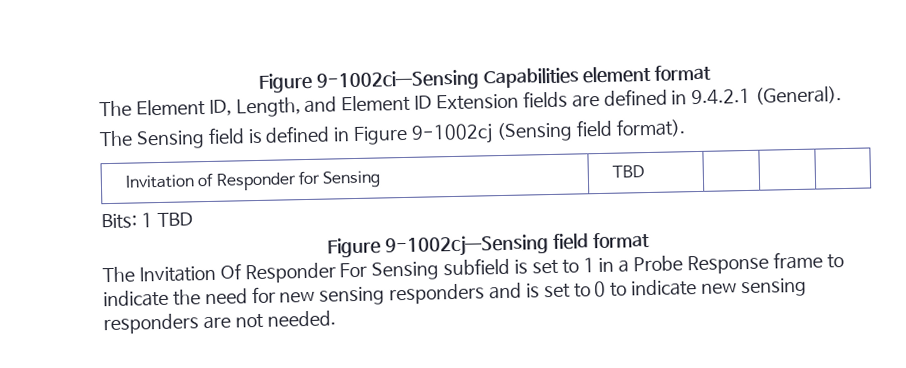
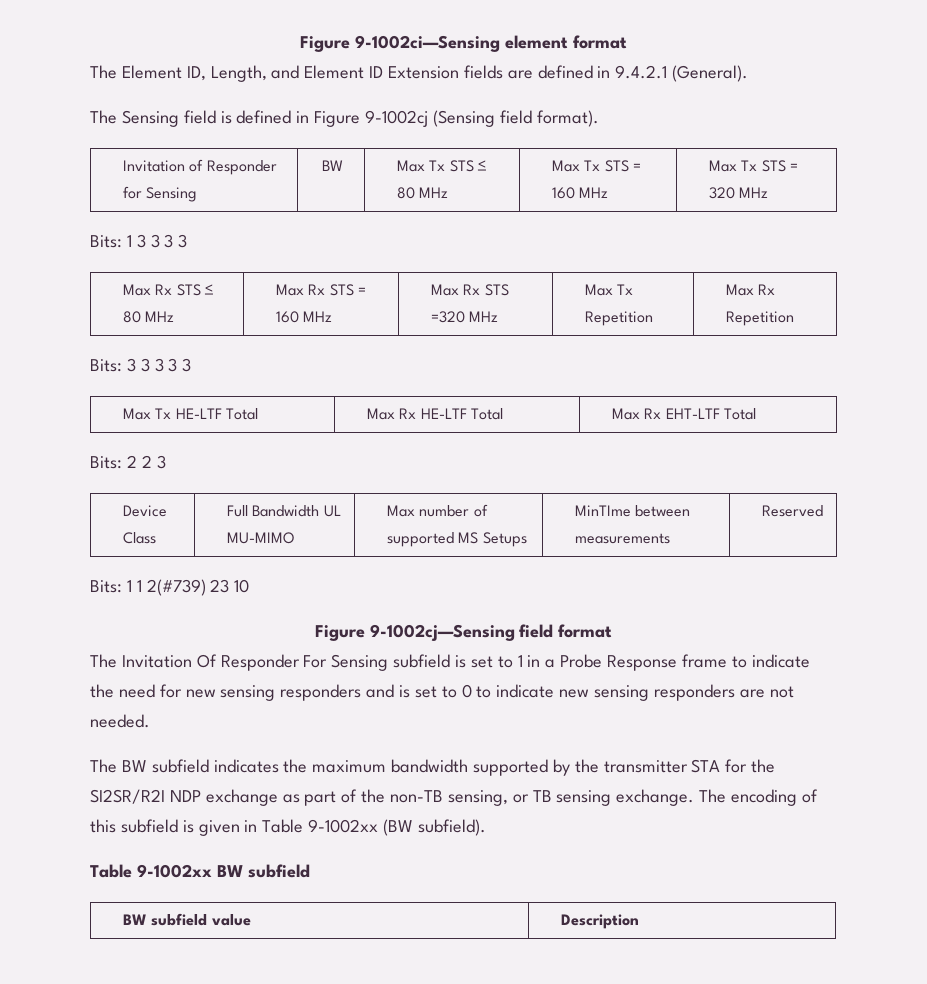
[482,67,580,89] Capabilities -> (501, 43) none
[611,165,645,178] [101,212,193,230] TBD | | | // Bits: 1 TBD -> [321,160,343,171] [396,160,487,172] [396,187,449,199] [551,160,641,172] [551,187,609,199] [708,160,798,172] [708,187,769,199] [90,234,188,248] [122,284,214,296] [122,311,175,323] [275,284,366,296] [275,311,333,323] [430,284,509,296] [430,311,499,323] [584,284,634,296] [584,311,653,326] [725,284,776,296] [725,311,794,326] [90,358,192,372] [122,408,258,420] [366,408,503,420] [611,408,756,420] [90,455,166,469] [122,505,167,517] [122,532,156,544] [226,505,341,517] [226,532,295,544] [386,504,488,517] [386,532,527,547] [574,505,691,517] [574,533,670,544] [761,505,823,517] [90,579,250,596] BW | Max Tx STS ≤ 80 MHz | Max Tx STS = 160 MHz | Max Tx STS = 320 MHz // Bits: 1 3 3 3 3 // Max Rx STS ≤ 80 MHz | Max Rx STS = 160 MHz | Max Rx STS =320 MHz | Max Tx Repetition | Max Rx Repetition // Bits: 3 3 3 3 3 // Max Tx HE-LTF Total | Max Rx HE-LTF Total | Max Rx EHT-LTF Total // Bits: 2 2 3 // Device Class | Full Bandwidth UL MU-MIMO | Max number of supported MS Setups | MinTIme between measurements | Reserved // Bits: 1 1 2(#739) 23 10
(336, 318) none -> [90,759,776,776] [90,789,818,806] [90,819,486,836] [90,864,310,878] [122,913,251,926] [560,914,639,929] // The BW subfield indicates the maximum bandwidth supported by the transmitter STA for the SI2SR/R2I NDP exchange as part of the non-TB sensing, or TB sensing exchange. The encoding of this subfield is given in Table 9-1002xx (BW subfield). // Table 9-1002xx BW subfield // BW subfield value | Description

